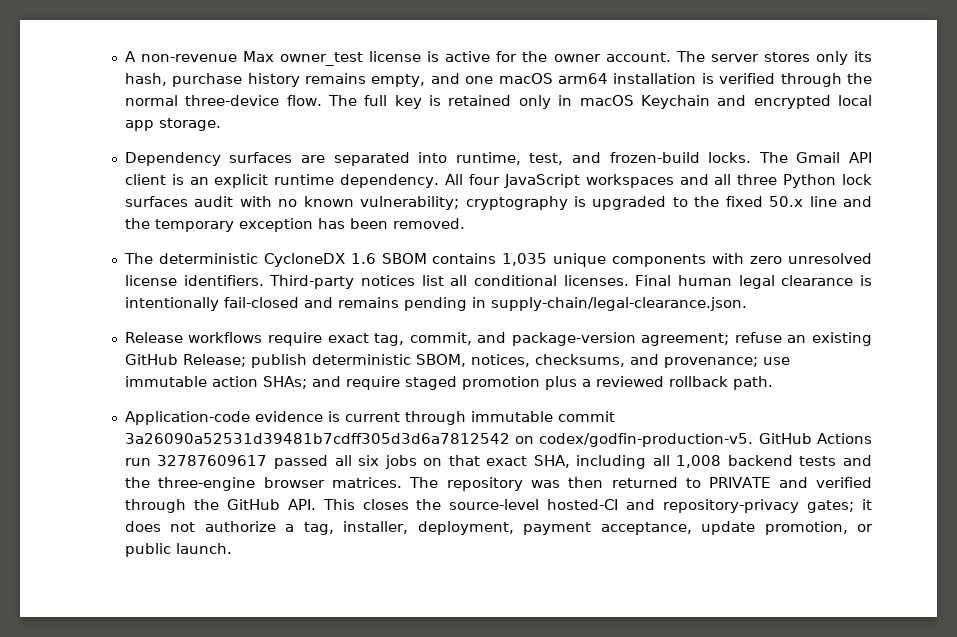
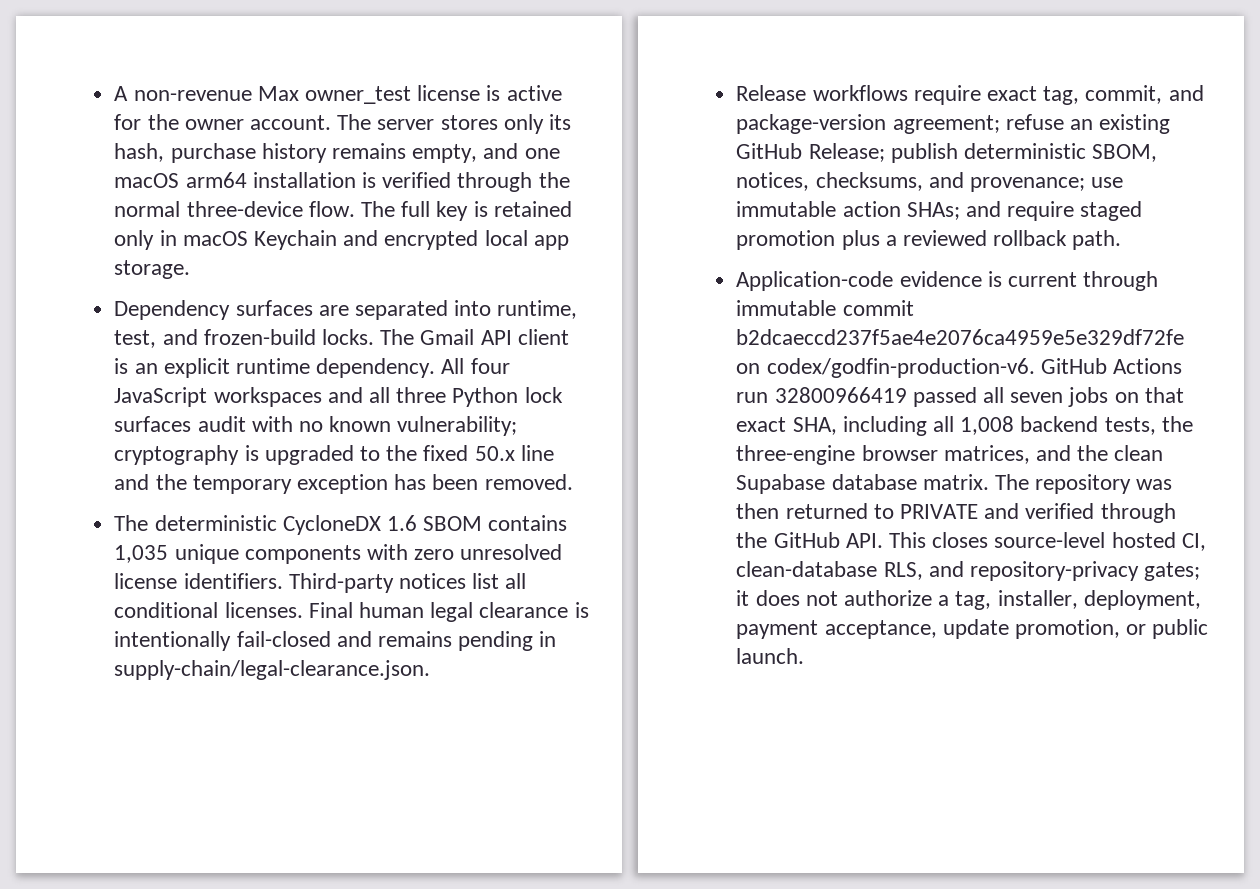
[124,433,754,447] 3a26090a52531d39481b7cdff305d3d6a7812542 on codex/godfin-production-v5. -> [736,329,1185,345] [736,358,1035,378] b2dcaeccd237f5ae4e2076ca4959e5e329df72fe on codex/godfin-production-v6.
[157,455,268,466] 32787609617 -> [774,387,907,403] 32800966419
[358,455,380,466] six -> [1010,392,1064,403] seven
[799,455,873,466] tests and -> [1104,417,1156,435] tests,
[331,477,402,488] matrices. -> [943,445,1164,464] [736,474,989,494] matrices, and the clean Supabase database matrix.
[416,499,619,510] the source-level hosted-CI -> [994,532,1206,551] [736,561,923,580] source-level hosted CI, clean-database RLS,

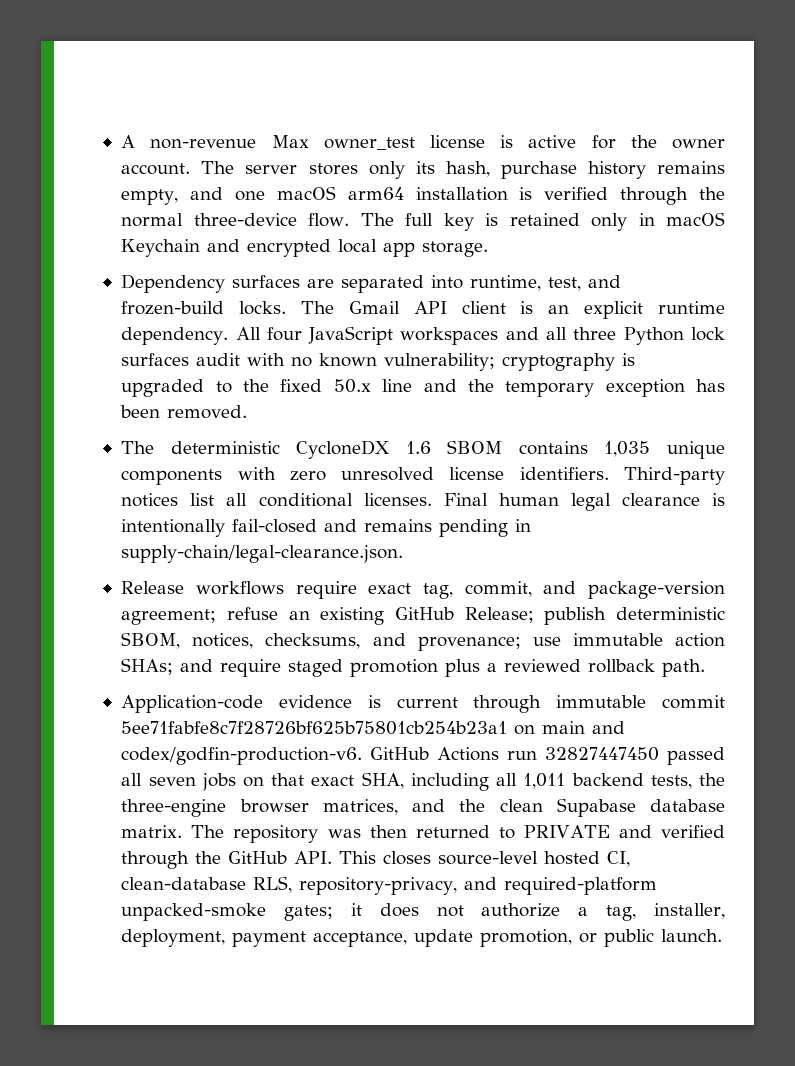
[736,329,1185,345] [736,363,761,374] b2dcaeccd237f5ae4e2076ca4959e5e329df72fe on -> [121,721,626,735] 5ee71fabfe8c7f28726bf625b75801cb254b23a1 on main and
[774,387,907,403] 32800966419 -> [545,747,660,761] 32827447450
[960,416,1015,435] 1,008 -> [523,773,566,789] 1,011
[928,561,1139,581] and repository-privacy -> [299,877,658,895] [121,903,267,921] repository-privacy, and required-platform unpacked-smoke

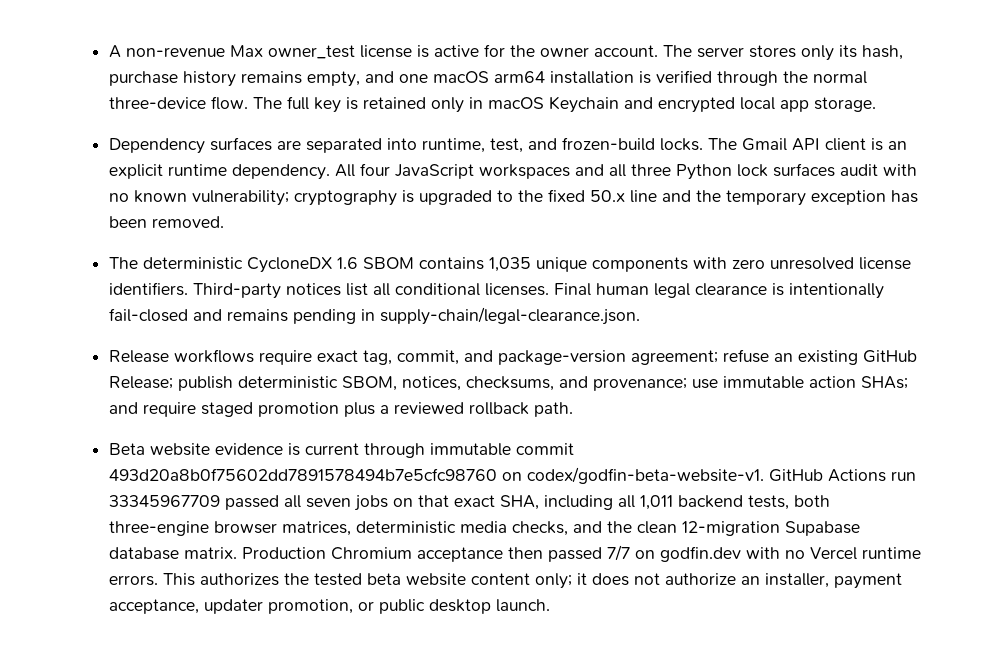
[121,695,264,713] Application-code -> [108,443,210,456] Beta website
[121,721,626,735] [121,747,363,765] 5ee71fabfe8c7f28726bf625b75801cb254b23a1 on main and codex/godfin-production-v6. -> [108,467,764,484] 493d20a8b0f75602dd7891578494b7e5cfc98760 on codex/godfin-beta-website-v1.
[545,747,660,761] 32827447450 -> [108,495,220,507] 33345967709
[699,773,725,786] the -> [793,495,830,507] both
(398, 807) none -> [355,521,568,536] deterministic media checks,
(543, 805) none -> [681,521,780,536] 12-migration
[191,825,726,843] [121,851,631,869] [121,876,658,895] [121,903,726,921] [121,929,226,947] The repository was then returned to PRIVATE and verified through the GitHub API. This closes source-level hosted CI, clean-database RLS, repository-privacy, and required-platform unpacked-smoke gates; it does not authorize a tag, installer, deployment, -> [241,545,921,562] [108,573,829,589] Production Chromium acceptance then passed 7/7 on godfin.dev with no Vercel runtime errors. This authorizes the tested beta website content only; it does not authorize an installer,
[414,929,474,947] update -> [203,599,263,614] updater
(655, 938) none -> [428,599,491,614] desktop

